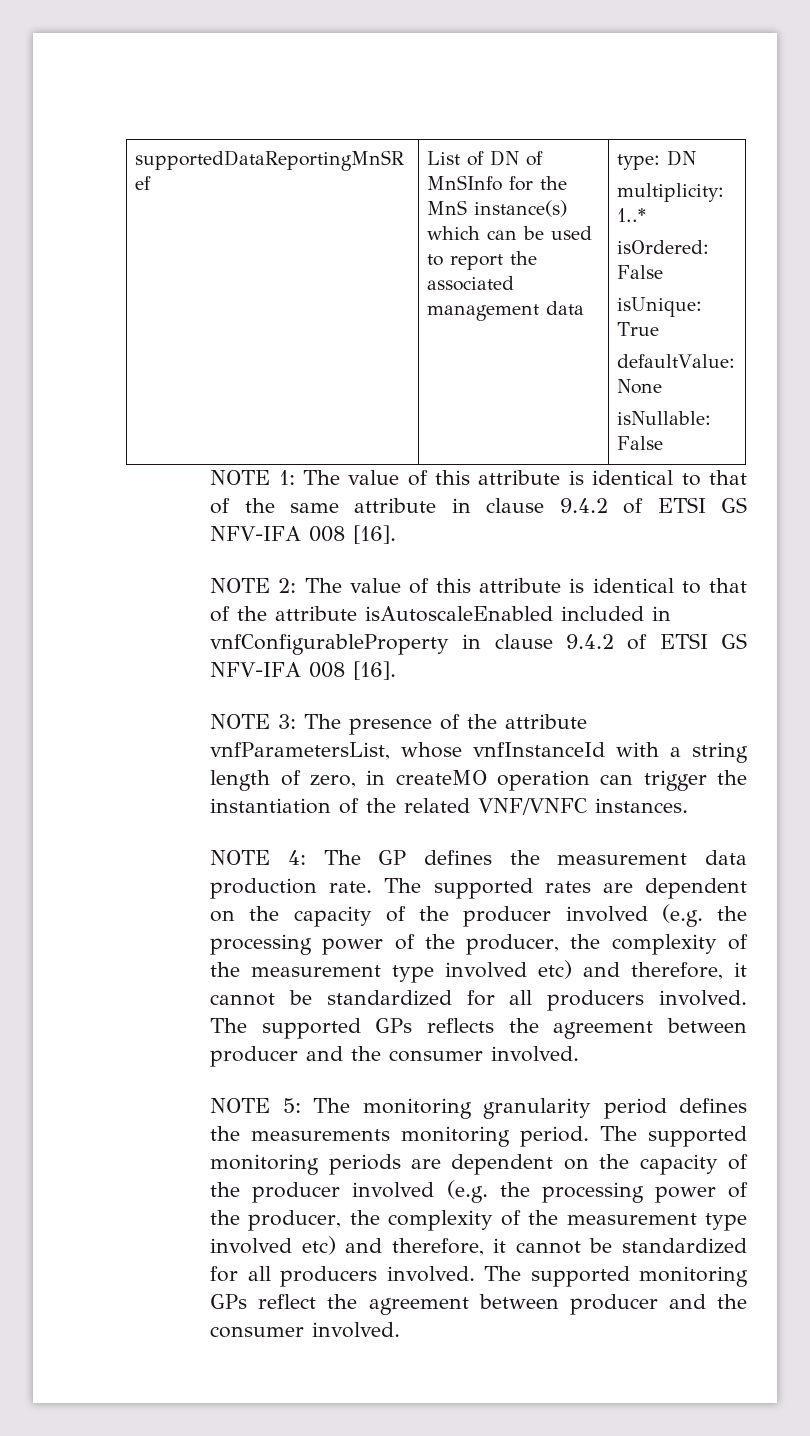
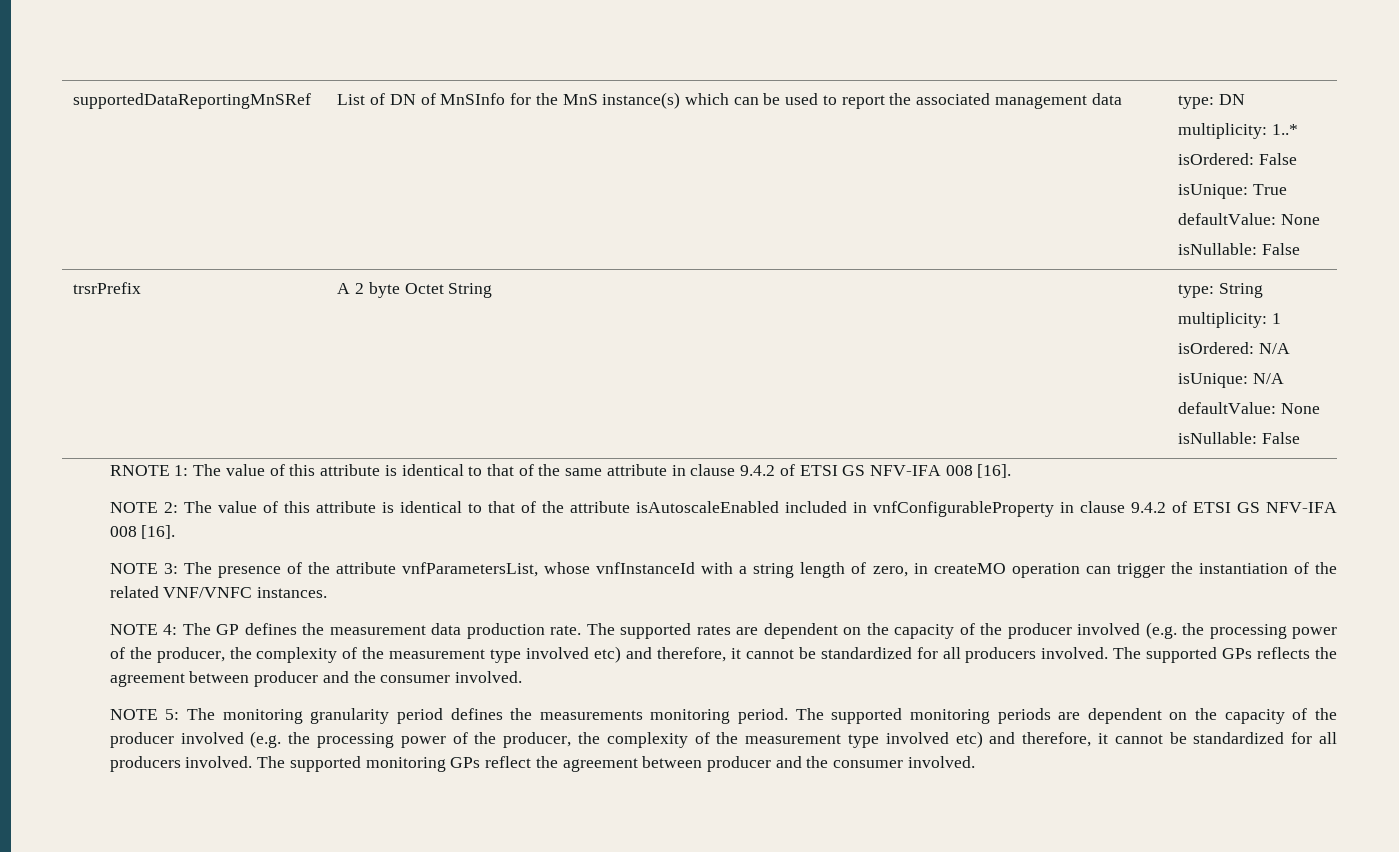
[210,470,271,485] // NOTE -> [73,282,142,294] [337,282,493,298] [1178,283,1264,298] [1178,312,1282,328] [1178,342,1291,354] [1178,373,1285,388] [1178,402,1321,414] [1178,432,1301,444] [109,465,170,476] // trsrPrefix | A 2 byte Octet String | type: String // multiplicity: 1 // isOrdered: N/A // isUnique: N/A // defaultValue: None // isNullable: False // RNOTE

